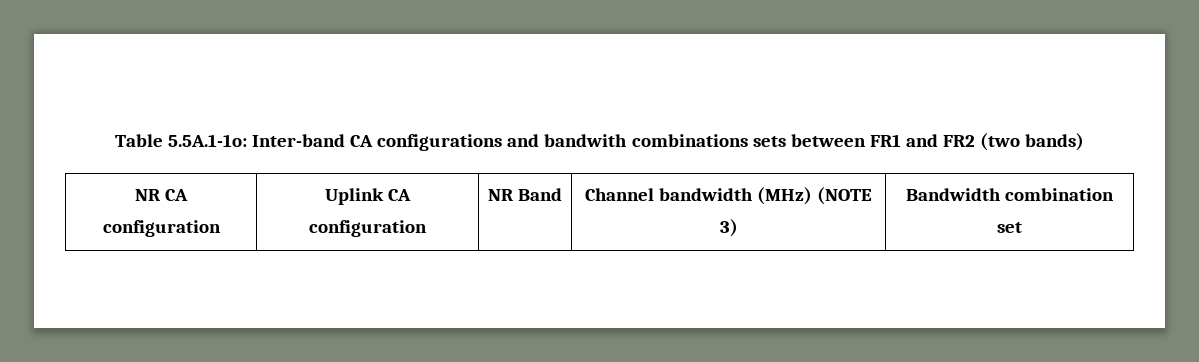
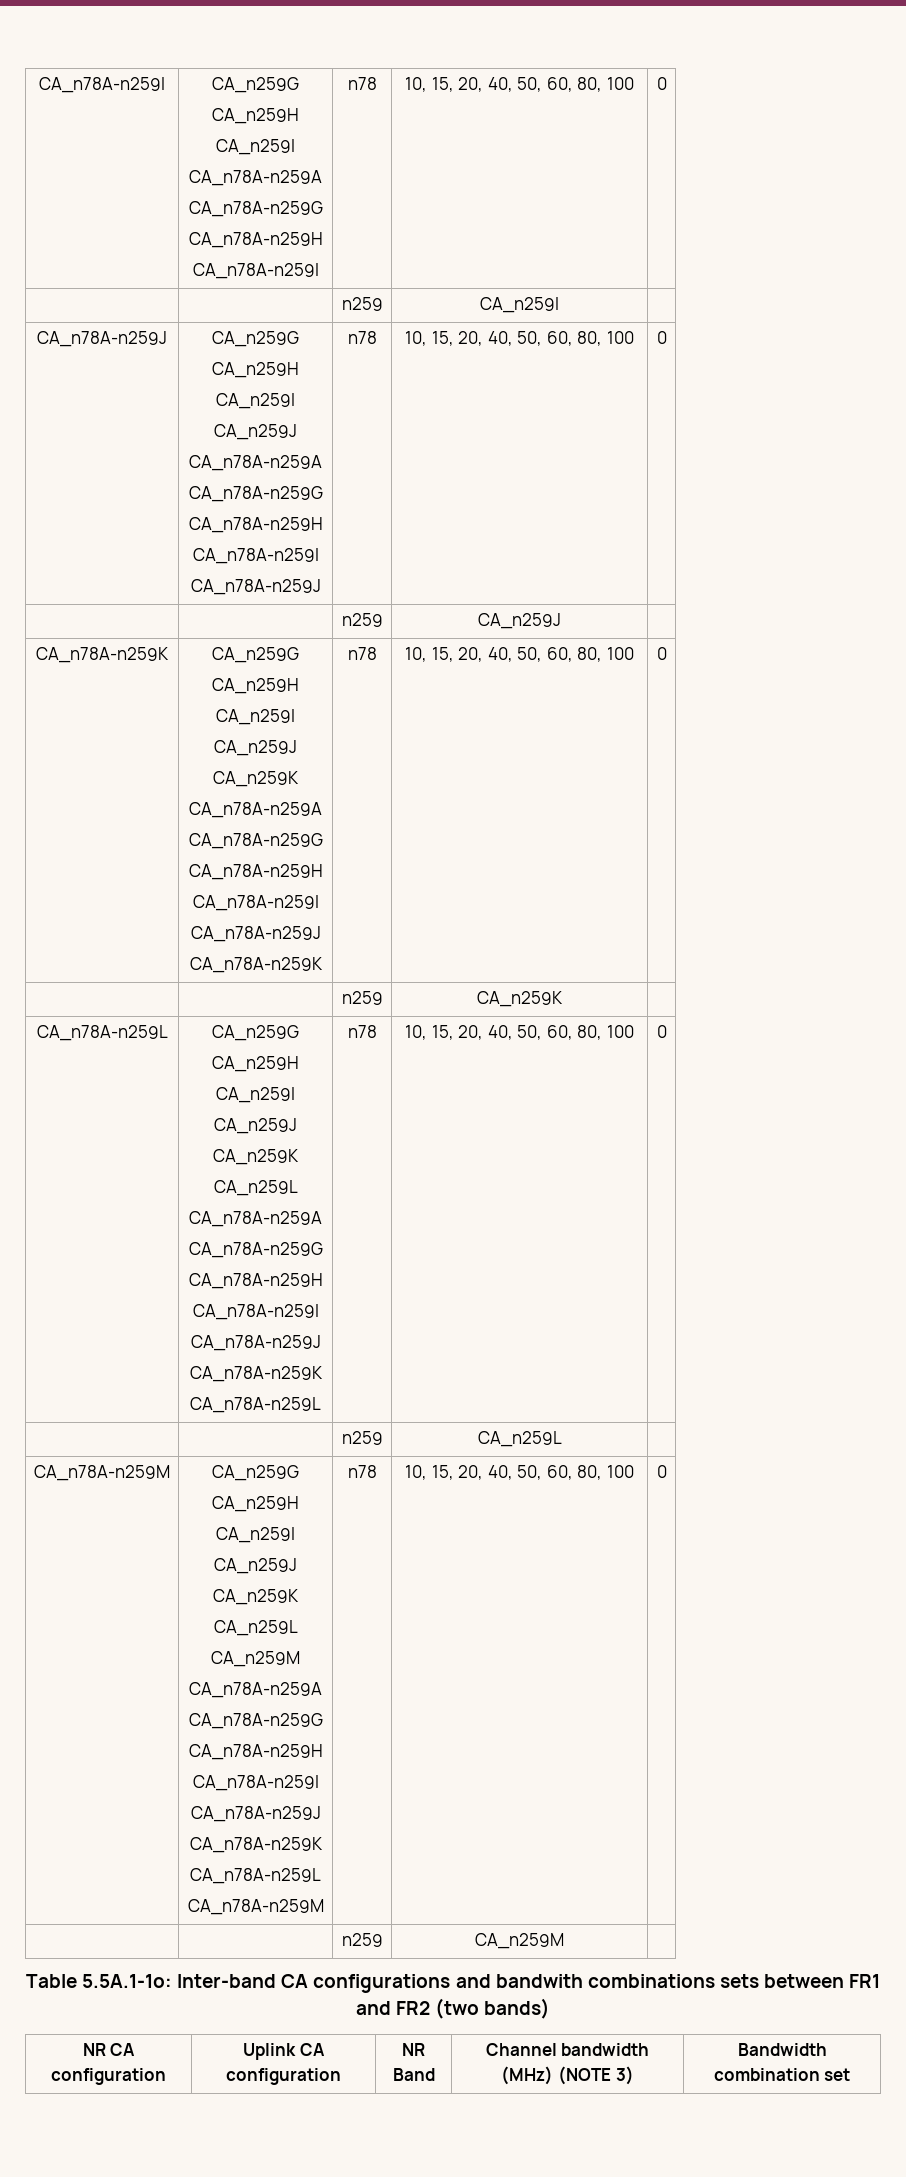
(114, 140) none -> [39,77,165,93] [212,77,299,93] [212,108,299,124] [216,139,295,155] [189,170,322,186] [188,201,323,217] [188,232,323,248] [192,263,319,279] [347,77,377,90] [404,77,635,92] [656,77,667,90] [341,297,383,311] [480,297,559,313] [37,331,167,347] [212,331,299,347] [212,362,299,378] [216,393,295,409] [214,424,297,440] [189,455,322,471] [188,486,323,502] [188,517,323,533] [192,548,319,564] [190,579,321,595] [347,331,377,344] [404,331,635,346] [656,331,667,344] [341,613,383,627] [478,613,561,629] [36,647,169,663] [212,647,299,663] [212,678,299,694] [216,709,295,725] [214,740,297,756] [213,771,299,787] [189,802,322,818] [188,833,323,849] [188,864,323,880] [192,895,319,911] [190,926,321,942] [189,957,323,973] [347,647,377,660] [404,647,635,662] [656,647,667,660] [341,991,383,1005] [477,991,563,1007] [36,1025,168,1041] [212,1025,299,1041] [212,1056,299,1072] [216,1087,295,1103] [214,1118,297,1134] [213,1149,299,1165] [213,1180,298,1196] [189,1211,322,1227] [188,1242,323,1258] [188,1273,323,1289] [192,1304,319,1320] [190,1335,321,1351] [189,1366,323,1382] [190,1397,321,1413] [347,1025,377,1038] [404,1025,635,1040] [656,1025,667,1038] [341,1431,383,1445] [477,1431,562,1447] [34,1465,170,1481] [212,1465,299,1481] [212,1496,299,1512] [216,1527,295,1543] [214,1558,297,1574] [213,1589,299,1605] [213,1620,298,1636] [211,1651,300,1667] [189,1682,322,1698] [188,1713,323,1729] [188,1744,323,1760] [192,1775,319,1791] [190,1806,321,1822] [189,1837,323,1853] [190,1868,321,1884] [187,1899,324,1915] [347,1465,377,1478] [404,1465,635,1480] [656,1465,667,1478] [341,1933,383,1947] [475,1933,564,1949] CA_n78A-n259I | CA_n259G // CA_n259H // CA_n259I // CA_n78A-n259A // CA_n78A-n259G // CA_n78A-n259H // CA_n78A-n259I | n78 | 10, 15, 20, 40, 50, 60, 80, 100 | 0 // | | n259 | CA_n259I | // CA_n78A-n259J | CA_n259G // CA_n259H // CA_n259I // CA_n259J // CA_n78A-n259A // CA_n78A-n259G // CA_n78A-n259H // CA_n78A-n259I // CA_n78A-n259J | n78 | 10, 15, 20, 40, 50, 60, 80, 100 | 0 // | | n259 | CA_n259J | // CA_n78A-n259K | CA_n259G // CA_n259H // CA_n259I // CA_n259J // CA_n259K // CA_n78A-n259A // CA_n78A-n259G // CA_n78A-n259H // CA_n78A-n259I // CA_n78A-n259J // CA_n78A-n259K | n78 | 10, 15, 20, 40, 50, 60, 80, 100 | 0 // | | n259 | CA_n259K | // CA_n78A-n259L | CA_n259G // CA_n259H // CA_n259I // CA_n259J // CA_n259K // CA_n259L // CA_n78A-n259A // CA_n78A-n259G // CA_n78A-n259H // CA_n78A-n259I // CA_n78A-n259J // CA_n78A-n259K // CA_n78A-n259L | n78 | 10, 15, 20, 40, 50, 60, 80, 100 | 0 // | | n259 | CA_n259L | // CA_n78A-n259M | CA_n259G // CA_n259H // CA_n259I // CA_n259J // CA_n259K // CA_n259L // CA_n259M // CA_n78A-n259A // CA_n78A-n259G // CA_n78A-n259H // CA_n78A-n259I // CA_n78A-n259J // CA_n78A-n259K // CA_n78A-n259L // CA_n78A-n259M | n78 | 10, 15, 20, 40, 50, 60, 80, 100 | 0 // | | n259 | CA_n259M | //

